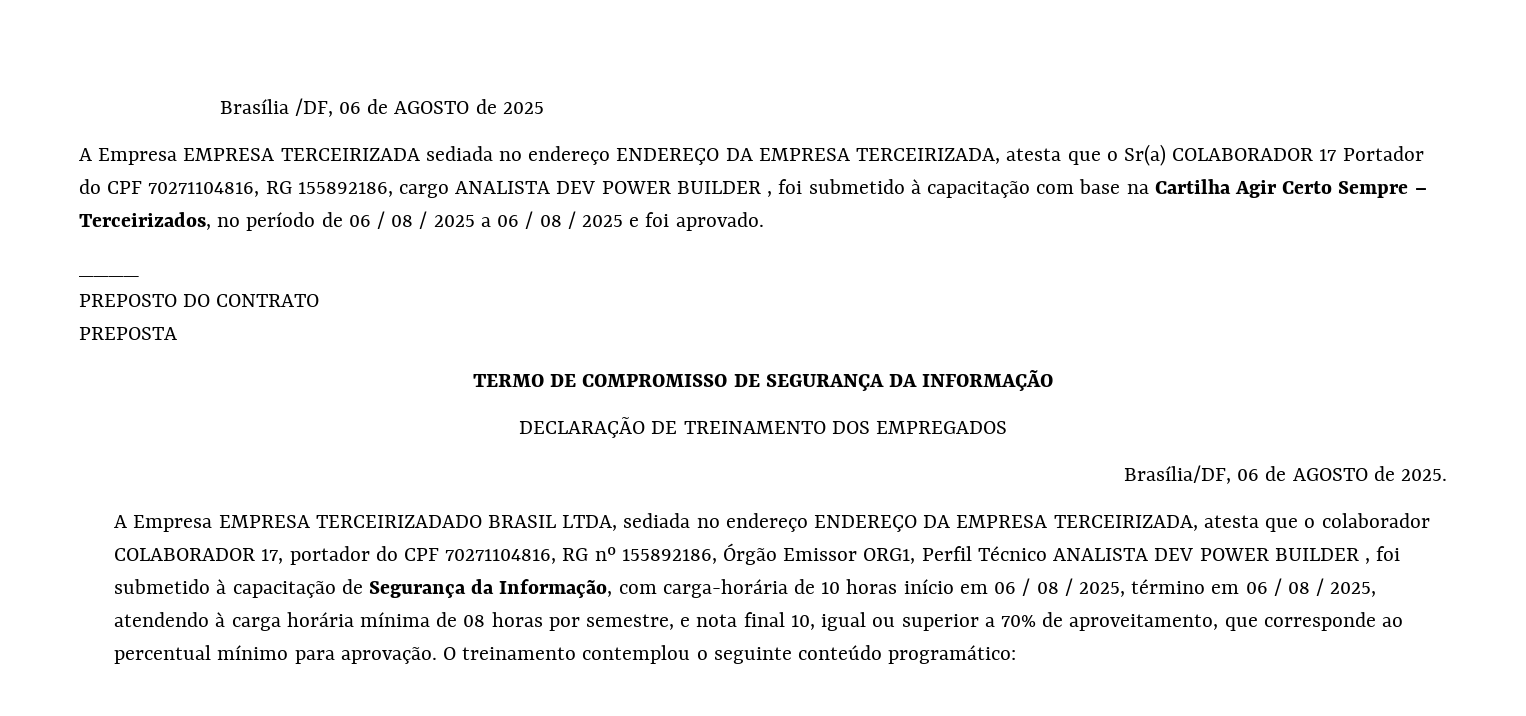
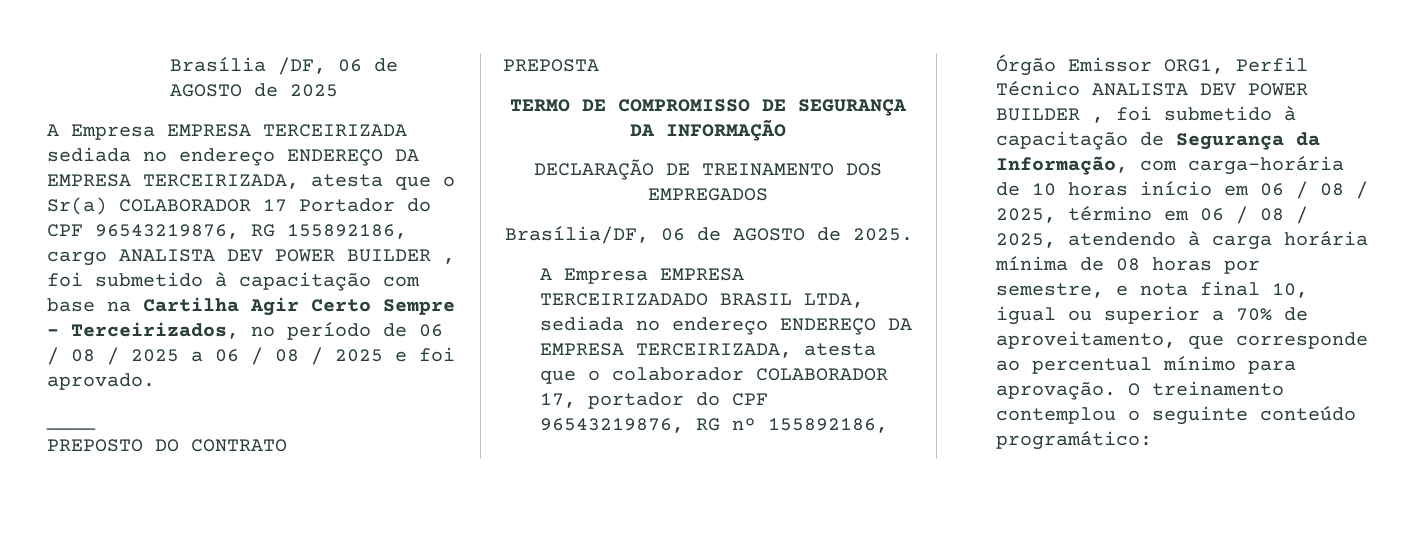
[148,182,260,197] 70271104816, -> [95,224,239,239] 96543219876,
[445,549,557,564] 70271104816, -> [539,418,684,433] 96543219876,

